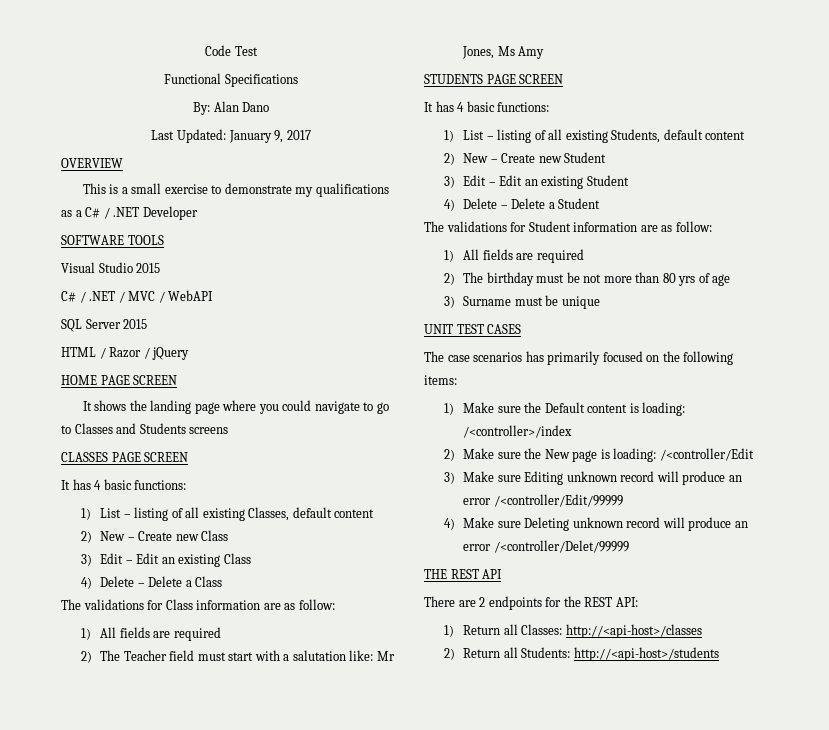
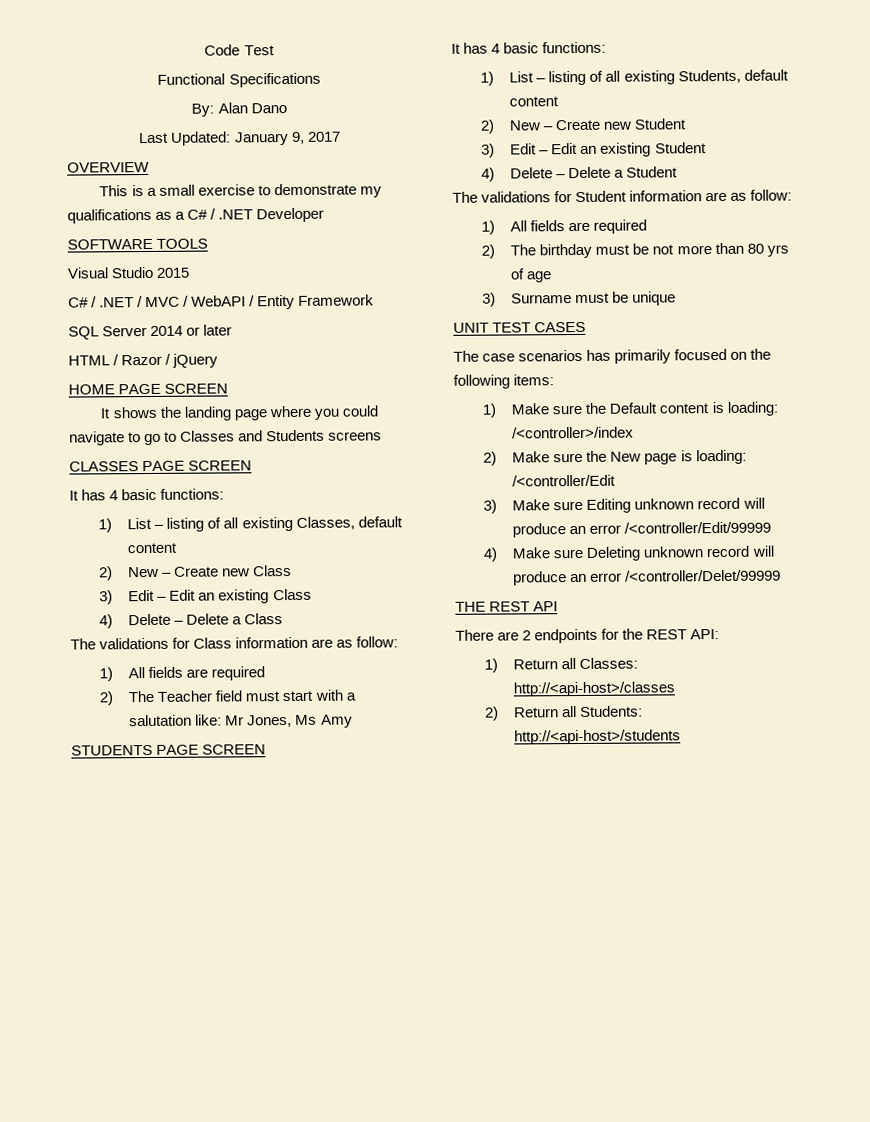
(214, 295) none -> [249,294,375,310] / Entity Framework
[123,319,148,329] 2015 -> [150,324,233,336] 2014 or later

